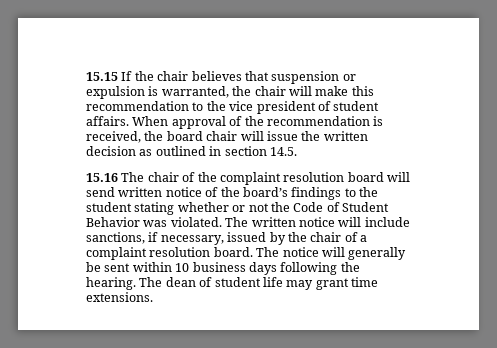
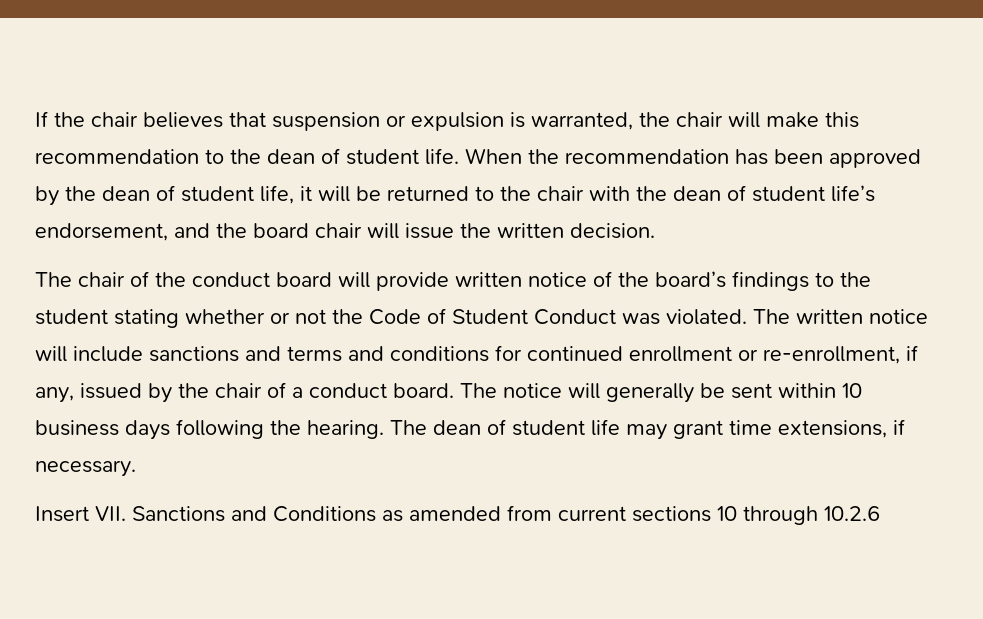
[86,72,118,81] 15.15 -> (35, 119) none
[229,101,380,114] [86,116,384,129] [86,131,141,143] vice president of student affairs. When approval of the recommendation is received, -> [267,148,921,168] [35,185,875,206] [35,223,210,241] dean of student life. When the recommendation has been approved by the dean of student life, it will be returned to the chair with the dean of student life’s endorsement, and
[86,146,297,156] [86,173,118,182] decision as outlined in section 14.5. // 15.16 -> [570,223,655,239] decision. //
[219,172,345,185] complaint resolution -> [192,272,270,287] conduct
[86,187,115,197] send -> [376,272,449,291] provide
[86,217,140,227] Behavior -> [534,309,616,325] Conduct
[86,232,224,245] sanctions, if necessary, -> [149,345,918,364] [35,387,74,403] sanctions and terms and conditions for continued enrollment or re-enrollment, if any,
[86,247,211,260] complaint resolution -> [309,383,387,398] conduct
[86,292,153,302] extensions. -> [778,419,905,438] [35,460,136,477] [35,505,880,525] extensions, if necessary. // Insert VII. Sanctions and Conditions as amended from current sections 10 through 10.2.6

